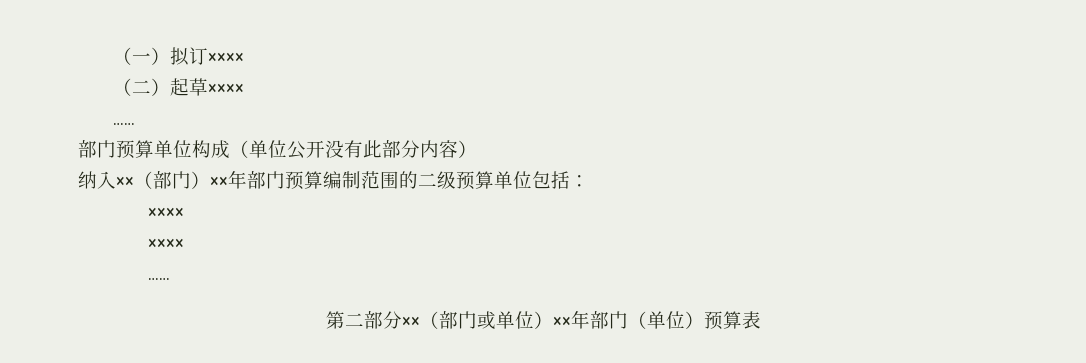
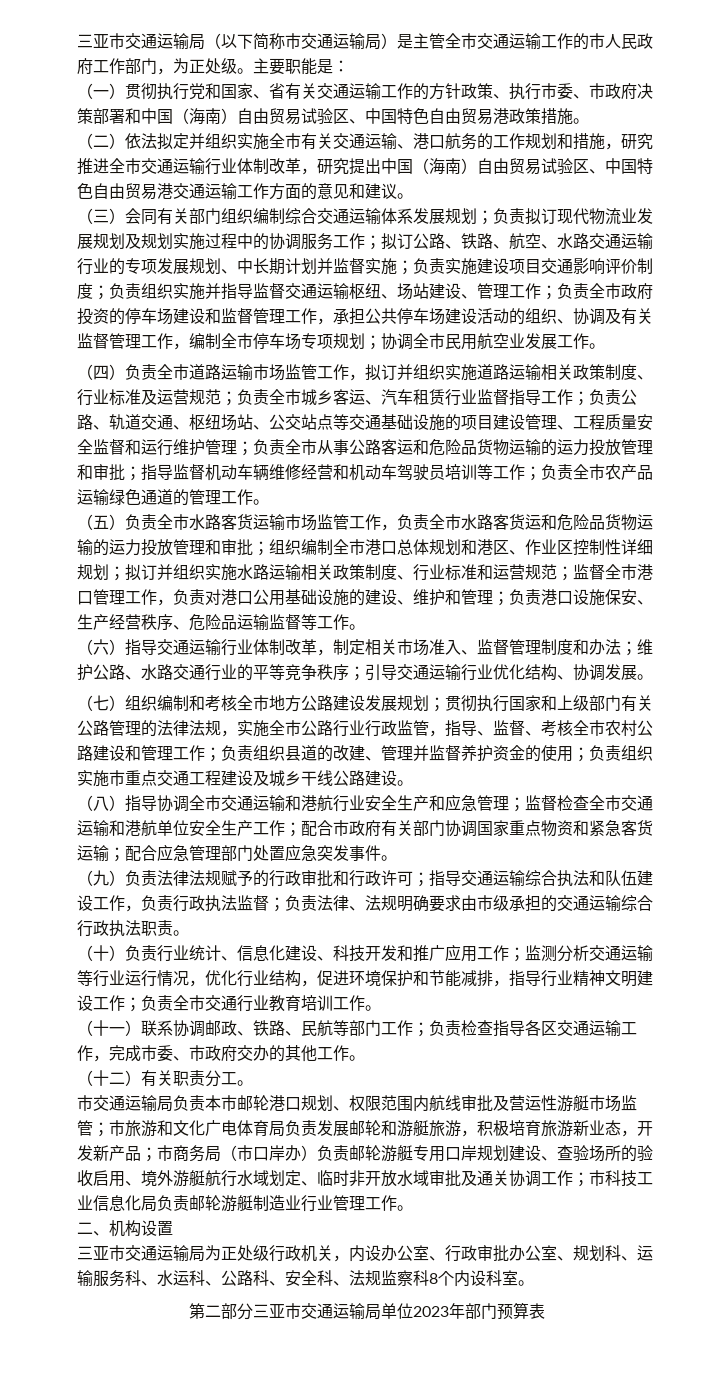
[112,47,244,66] [112,78,244,96] [112,122,135,125] [78,140,477,159] [78,170,589,190] [147,207,184,218] [147,238,184,249] [147,277,170,280] [325,310,704,329] （一）拟订×××× // （二）起草×××× // …… // 部门预算单位构成（单位公开没有此部分内容） // 纳入××（部门）××年部门预算编制范围的二级预算单位包括： // ×××× // ×××× // …… // 第二部分××（部门或单位）××年部门（单位） -> [77,33,653,50] [77,58,349,75] [77,83,653,100] [77,108,589,125] [77,133,653,150] [77,158,653,175] [77,183,413,200] [77,208,653,225] [77,233,653,250] [77,258,653,275] [77,283,653,300] [77,308,653,325] [77,333,605,350] [77,364,653,381] [77,389,637,406] [77,414,653,431] [77,439,653,456] [77,464,653,481] [77,489,269,506] [77,514,653,531] [77,539,653,556] [77,564,653,581] [77,589,653,606] [77,614,365,631] [77,639,653,656] [77,664,653,681] [77,695,653,712] [77,720,653,737] [77,745,653,762] [77,770,413,787] [77,794,653,812] [77,819,653,837] [77,844,397,862] [77,870,653,887] [77,895,653,912] [77,920,189,937] [77,944,653,962] [77,970,653,987] [77,995,381,1012] [77,1020,637,1037] [77,1045,365,1062] [77,1070,253,1087] [77,1095,637,1112] [77,1120,653,1137] [77,1145,653,1162] [77,1170,653,1187] [77,1195,413,1212] [77,1220,173,1237] [77,1245,653,1262] [77,1270,534,1287] [189,1303,497,1320] 三亚市交通运输局（以下简称市交通运输局）是主管全市交通运输工作的市人民政府工作部门，为正处级。主要职能是： // （一）贯彻执行党和国家、省有关交通运输工作的方针政策、执行市委、市政府决策部署和中国（海南）自由贸易试验区、中国特色自由贸易港政策措施。 // （二）依法拟定并组织实施全市有关交通运输、港口航务的工作规划和措施，研究推进全市交通运输行业体制改革，研究提出中国（海南）自由贸易试验区、中国特色自由贸易港交通运输工作方面的意见和建议。 // （三）会同有关部门组织编制综合交通运输体系发展规划；负责拟订现代物流业发展规划及规划实施过程中的协调服务工作；拟订公路、铁路、航空、水路交通运输行业的专项发展规划、中长期计划并监督实施；负责实施建设项目交通影响评价制度；负责组织实施并指导监督交通运输枢纽、场站建设、管理工作；负责全市政府投资的停车场建设和监督管理工作，承担公共停车场建设活动的组织、协调及有关监督管理工作，编制全市停车场专项规划；协调全市民用航空业发展工作。 // （四）负责全市道路运输市场监管工作，拟订并组织实施道路运输相关政策制度、行业标准及运营规范；负责全市城乡客运、汽车租赁行业监督指导工作；负责公路、轨道交通、枢纽场站、公交站点等交通基础设施的项目建设管理、工程质量安全监督和运行维护管理；负责全市从事公路客运和危险品货物运输的运力投放管理和审批；指导监督机动车辆维修经营和机动车驾驶员培训等工作；负责全市农产品运输绿色通道的管理工作。 // （五）负责全市水路客货运输市场监管工作，负责全市水路客货运和危险品货物运输的运力投放管理和审批；组织编制全市港口总体规划和港区、作业区控制性详细规划；拟订并组织实施水路运输相关政策制度、行业标准和运营规范；监督全市港口管理工作，负责对港口公用基础设施的建设、维护和管理；负责港口设施保安、生产经营秩序、危险品运输监督等工作。 // （六）指导交通运输行业体制改革，制定相关市场准入、监督管理制度和办法；维护公路、水路交通行业的平等竞争秩序；引导交通运输行业优化结构、协调发展。 // （七）组织编制和考核全市地方公路建设发展规划；贯彻执行国家和上级部门有关公路管理的法律法规，实施全市公路行业行政监管，指导、监督、考核全市农村公路建设和管理工作；负责组织县道的改建、管理并监督养护资金的使用；负责组织实施市重点交通工程建设及城乡干线公路建设。 // （八）指导协调全市交通运输和港航行业安全生产和应急管理；监督检查全市交通运输和港航单位安全生产工作；配合市政府有关部门协调国家重点物资和紧急客货运输；配合应急管理部门处置应急突发事件。 // （九）负责法律法规赋予的行政审批和行政许可；指导交通运输综合执法和队伍建设工作，负责行政执法监督；负责法律、法规明确要求由市级承担的交通运输综合行政执法职责。 // （十）负责行业统计、信息化建设、科技开发和推广应用工作；监测分析交通运输等行业运行情况，优化行业结构，促进环境保护和节能减排，指导行业精神文明建设工作；负责全市交通行业教育培训工作。 // （十一）联系协调邮政、铁路、民航等部门工作；负责检查指导各区交通运输工作，完成市委、市政府交办的其他工作。 // （十二）有关职责分工。 // 市交通运输局负责本市邮轮港口规划、权限范围内航线审批及营运性游艇市场监管；市旅游和文化广电体育局负责发展邮轮和游艇旅游，积极培育旅游新业态，开发新产品；市商务局（市口岸办）负责邮轮游艇专用口岸规划建设、查验场所的验收启用、境外游艇航行水域划定、临时非开放水域审批及通关协调工作；市科技工业信息化局负责邮轮游艇制造业行业管理工作。 // 二、机构设置 // 三亚市交通运输局为正处级行政机关，内设办公室、行政审批办公室、规划科、运输服务科、水运科、公路科、安全科、法规监察科8个内设科室。 // 第二部分三亚市交通运输局单位2023年部门

